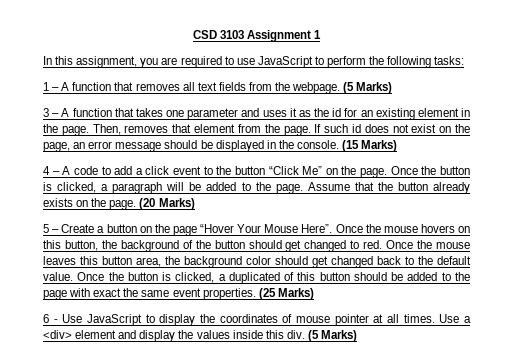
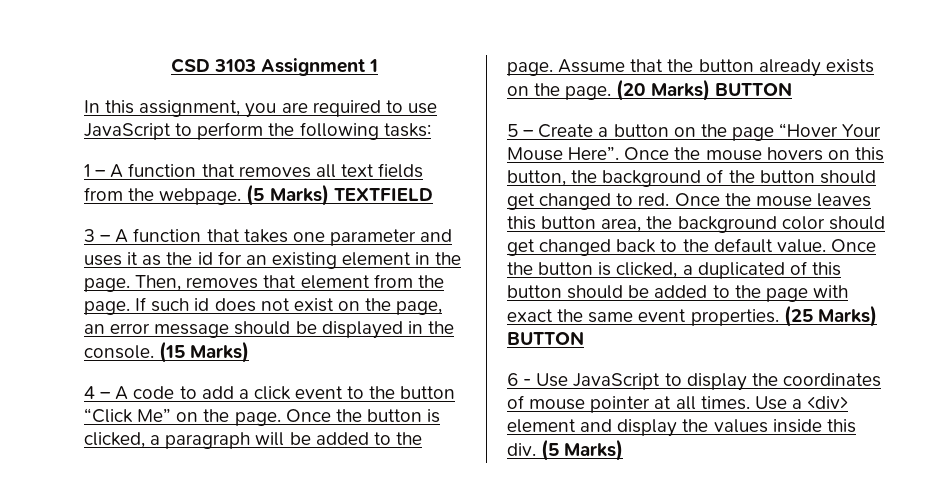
(393, 88) none -> [333,188,433,201] TEXTFIELD
(195, 204) none -> [714,82,792,96] BUTTON
(314, 294) none -> [507,331,584,345] BUTTON

